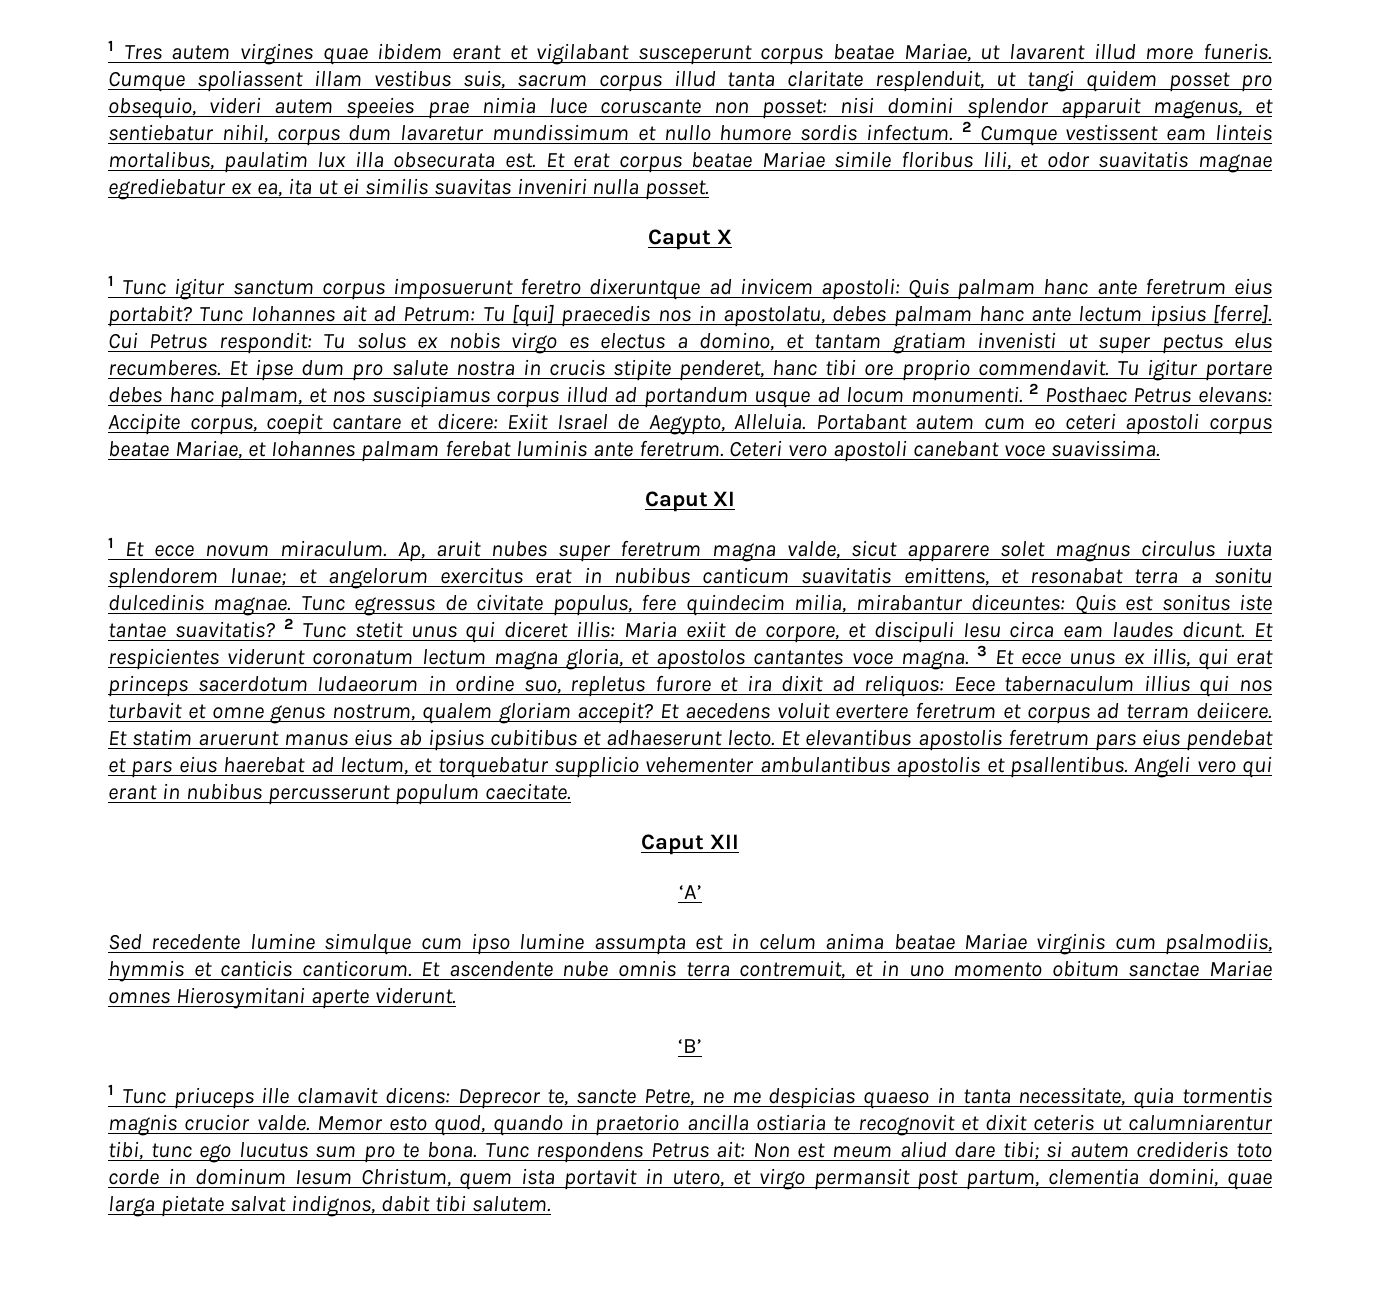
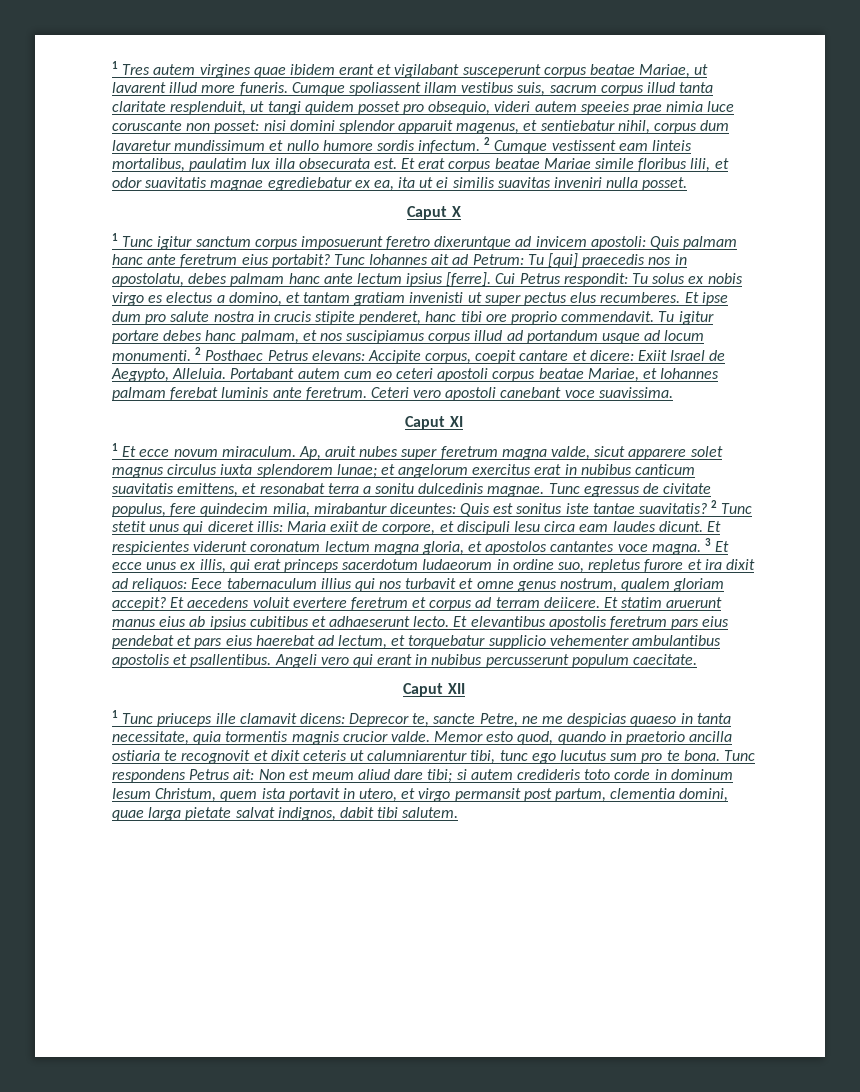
[678,885,702,899] [108,933,1272,955] [108,960,1272,982] [108,987,456,1009] [678,1039,702,1053] // ‘A’ // Sed recedente lumine simulque cum ipso lumine assumpta est in celum anima beatae Mariae virginis cum psalmodiis, hymmis et canticis canticorum. Et ascendente nube omnis terra contremuit, et in uno momento obitum sanctae Mariae omnes Hierosymitani aperte viderunt. // ‘B’ -> (465, 688) none

